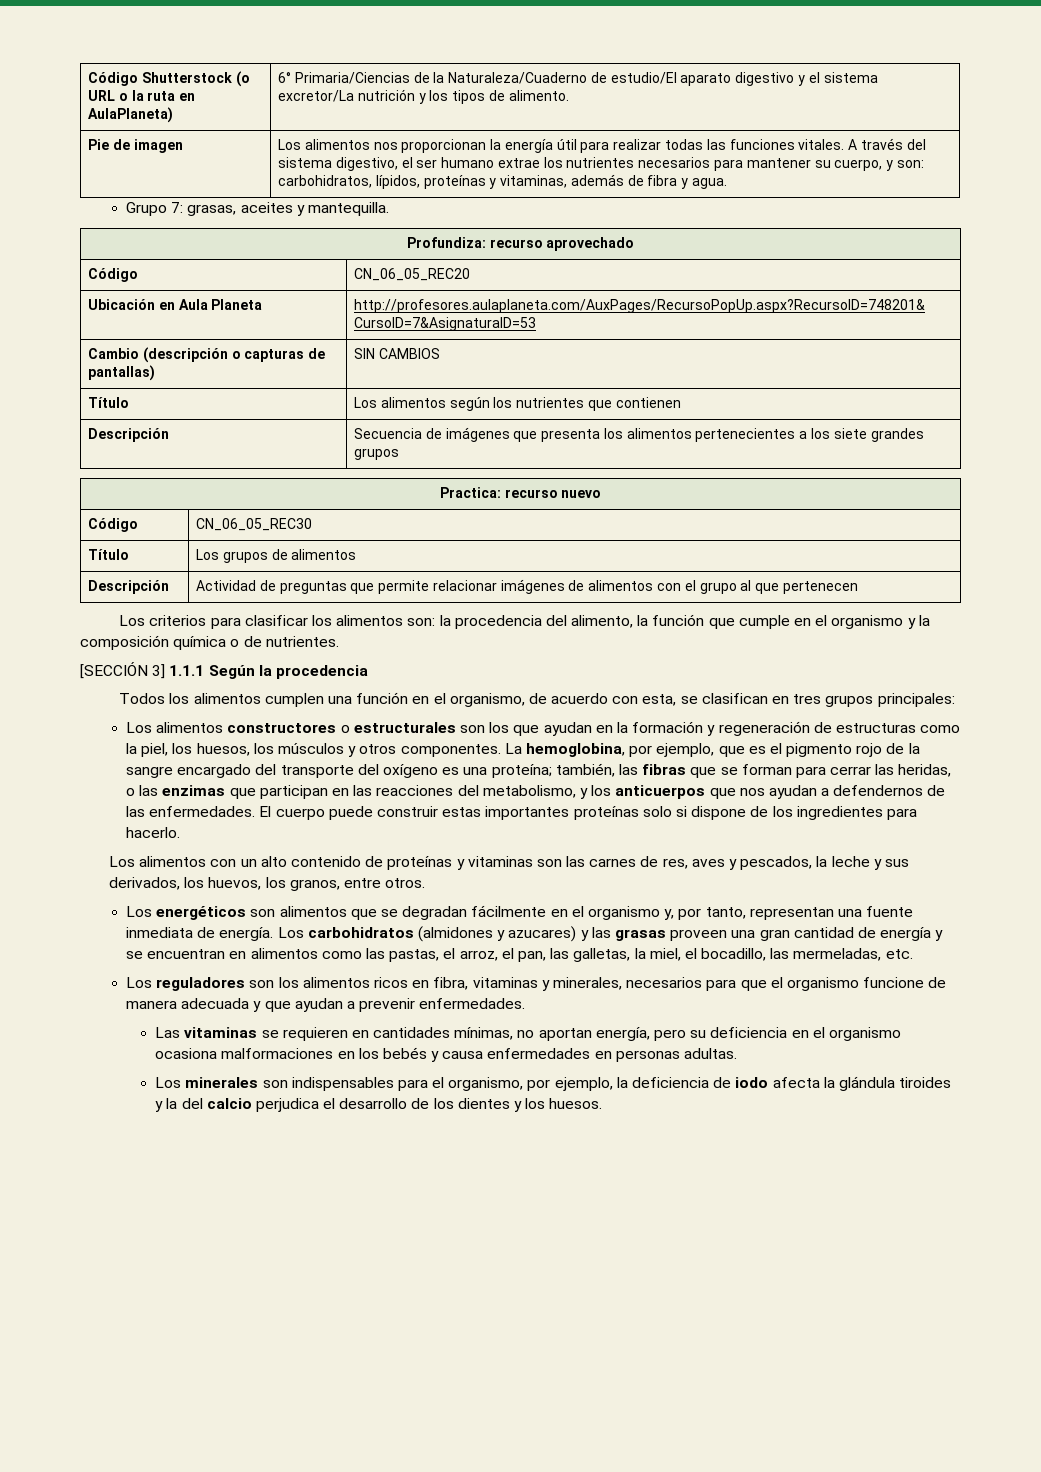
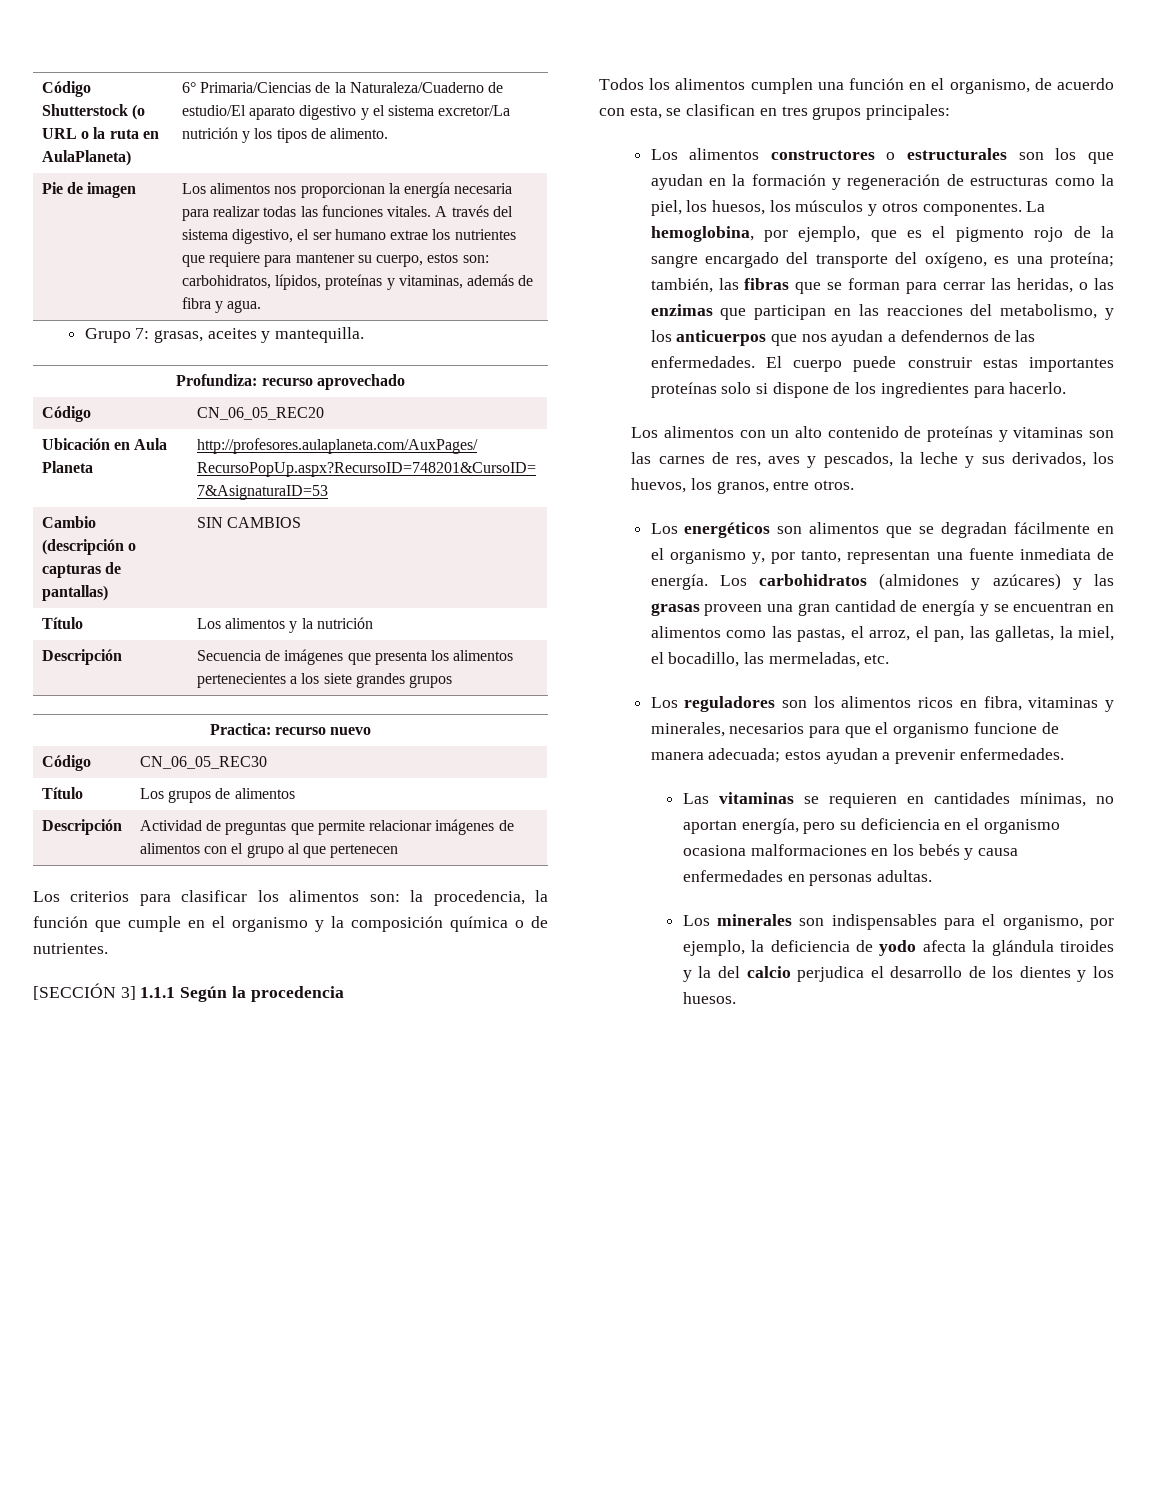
[556,139,577,150] útil -> [454,183,513,194] necesaria
[638,157,711,168] necesarios -> [181,252,260,267] que requiere
[886,160,894,171] y -> [427,253,459,263] estos
[449,397,681,411] según los nutrientes que contienen -> [289,617,373,633] y la nutrición
[454,615,634,629] procedencia del alimento, -> [433,890,525,906] procedencia,
[383,764,439,778] oxígeno -> [924,252,987,268] oxígeno,
[508,926,577,942] azucares) -> [992,573,1061,590] azúcares)
[181,998,291,1012] adecuada y que -> [708,748,822,763] adecuada; estos
[735,1077,769,1088] iodo -> [879,940,917,956] yodo

